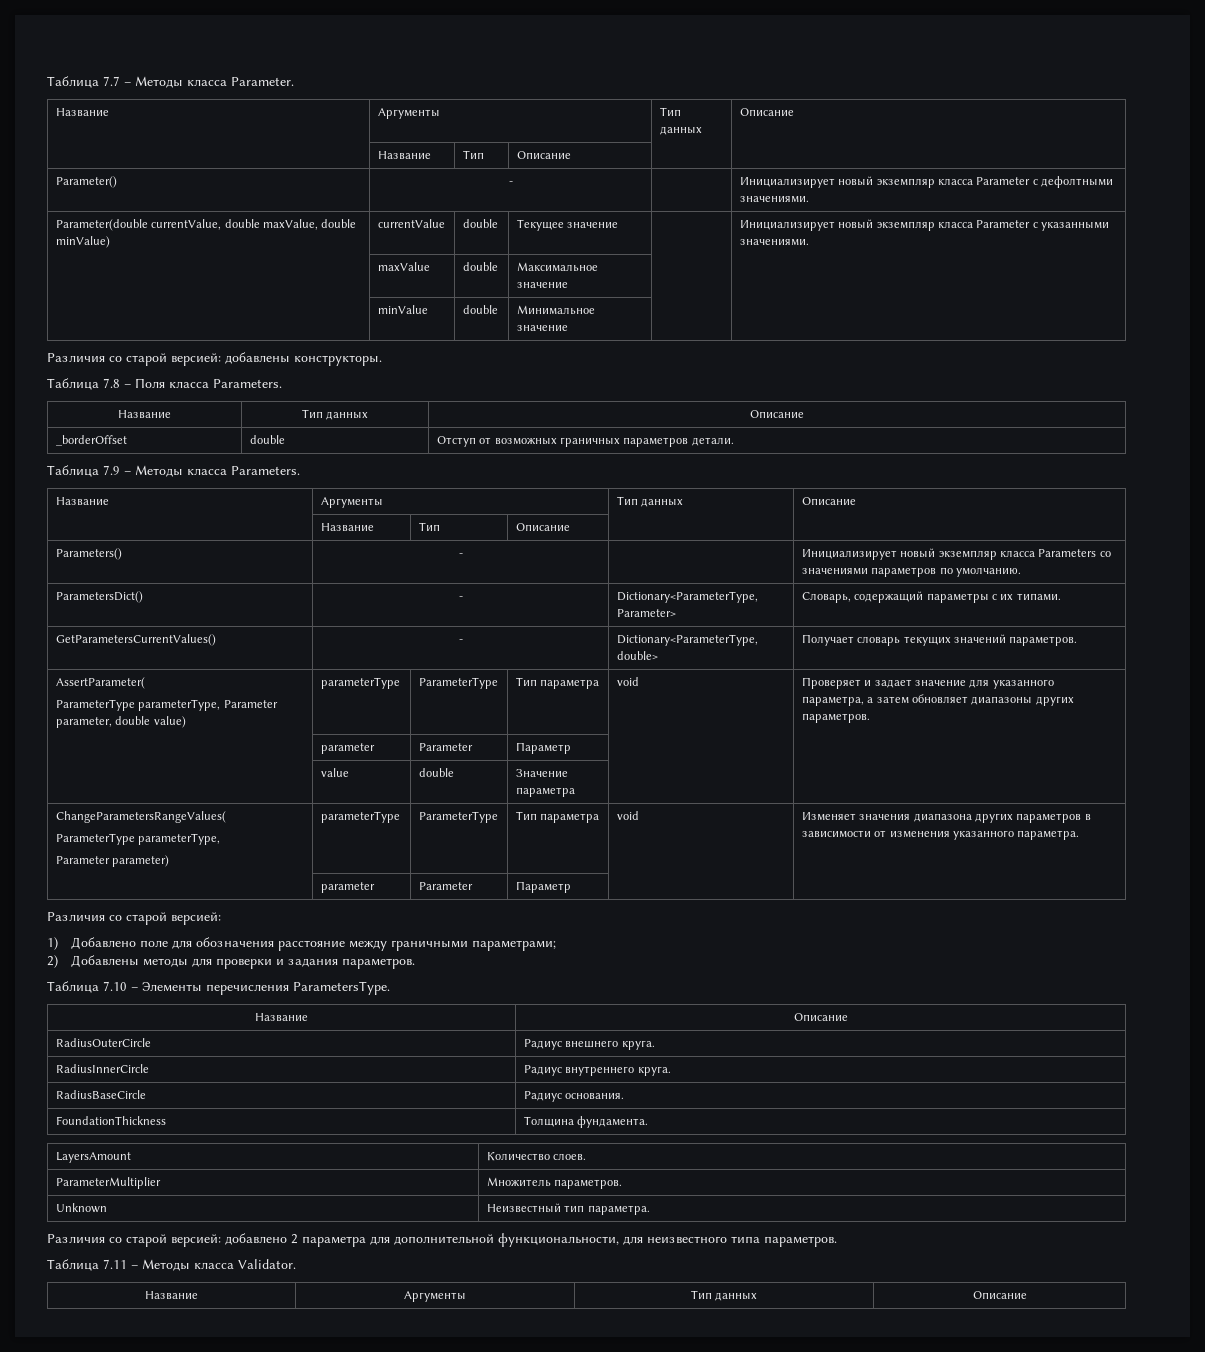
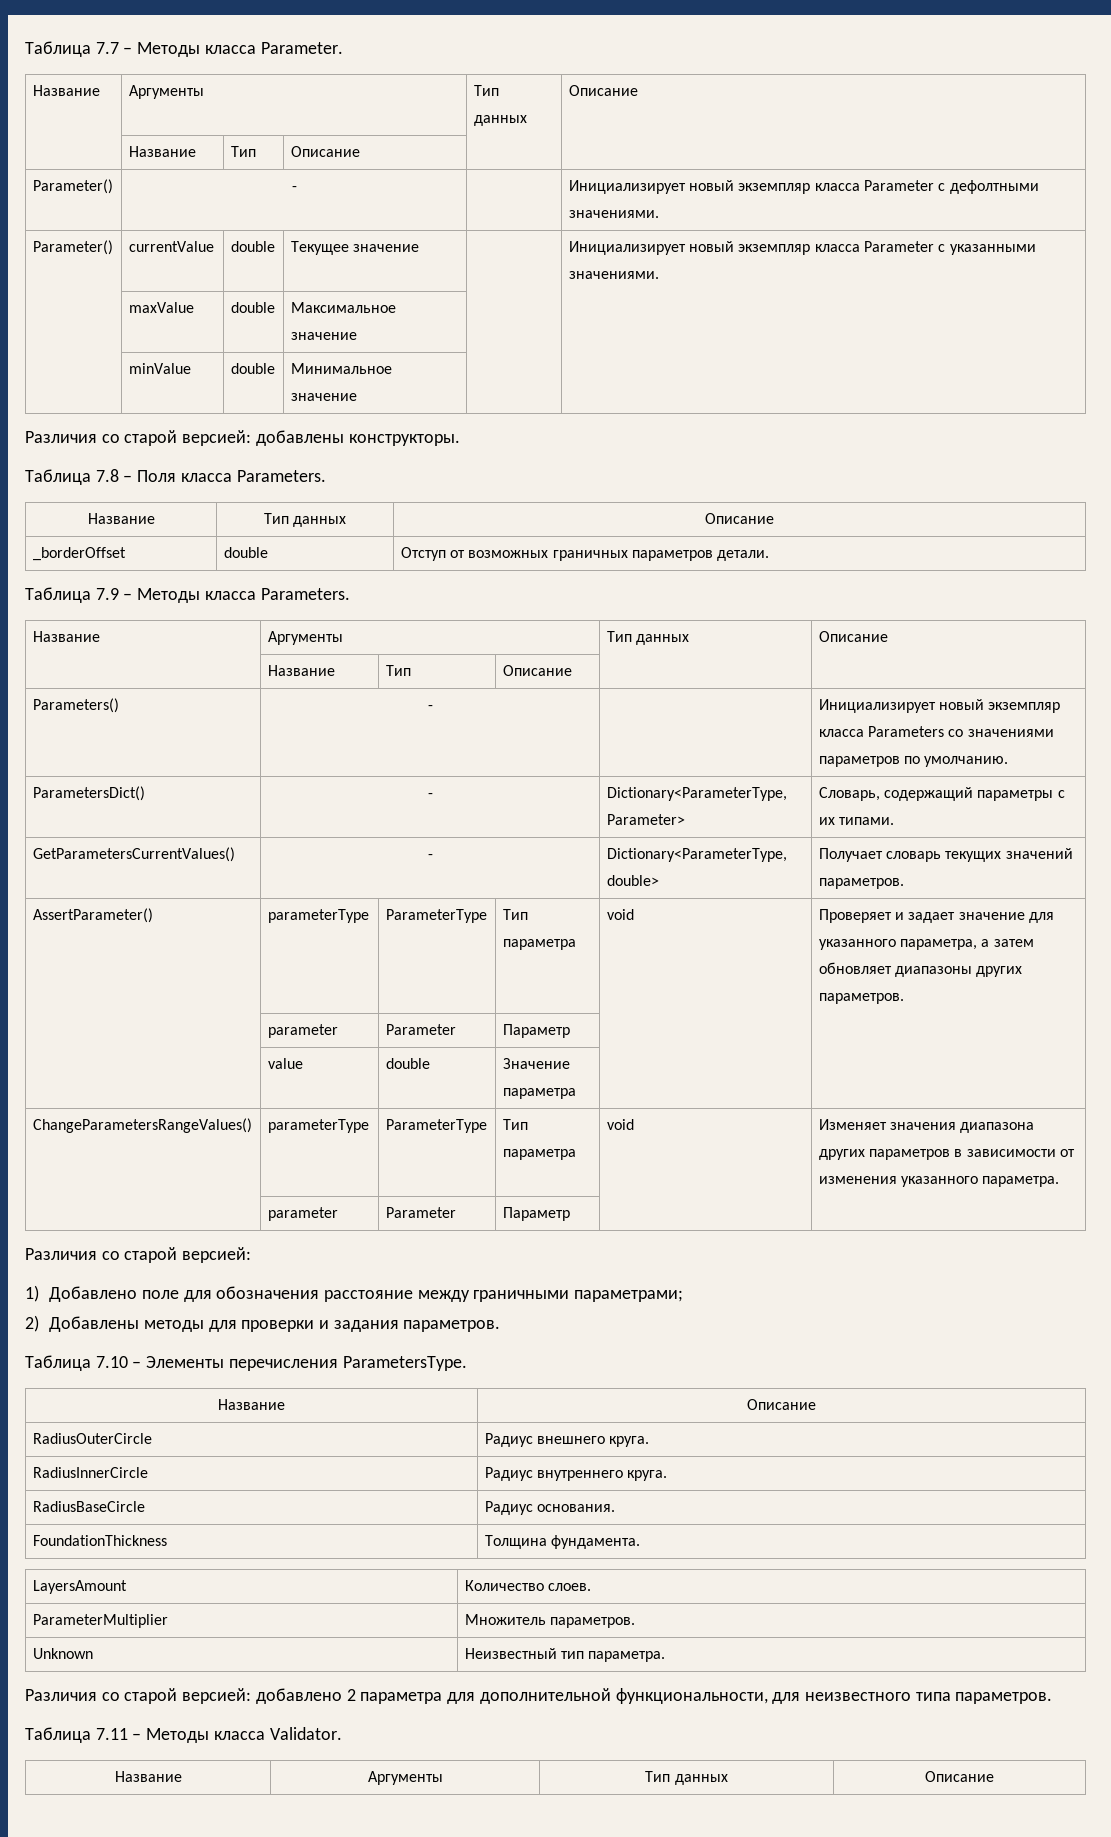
[55,219,357,231] [55,236,110,248] Parameter(double currentValue, double maxValue, double minValue) -> [32,240,113,255] Parameter()
[55,677,145,689] [55,699,278,711] [55,716,186,728] AssertParameter( // ParameterType parameterType, Parameter parameter, double value) -> [32,908,153,923] AssertParameter()
[55,811,226,823] [55,833,221,845] [55,855,170,867] ChangeParametersRangeValues( // ParameterType parameterType, // Parameter parameter) -> [32,1118,252,1133] ChangeParametersRangeValues()

